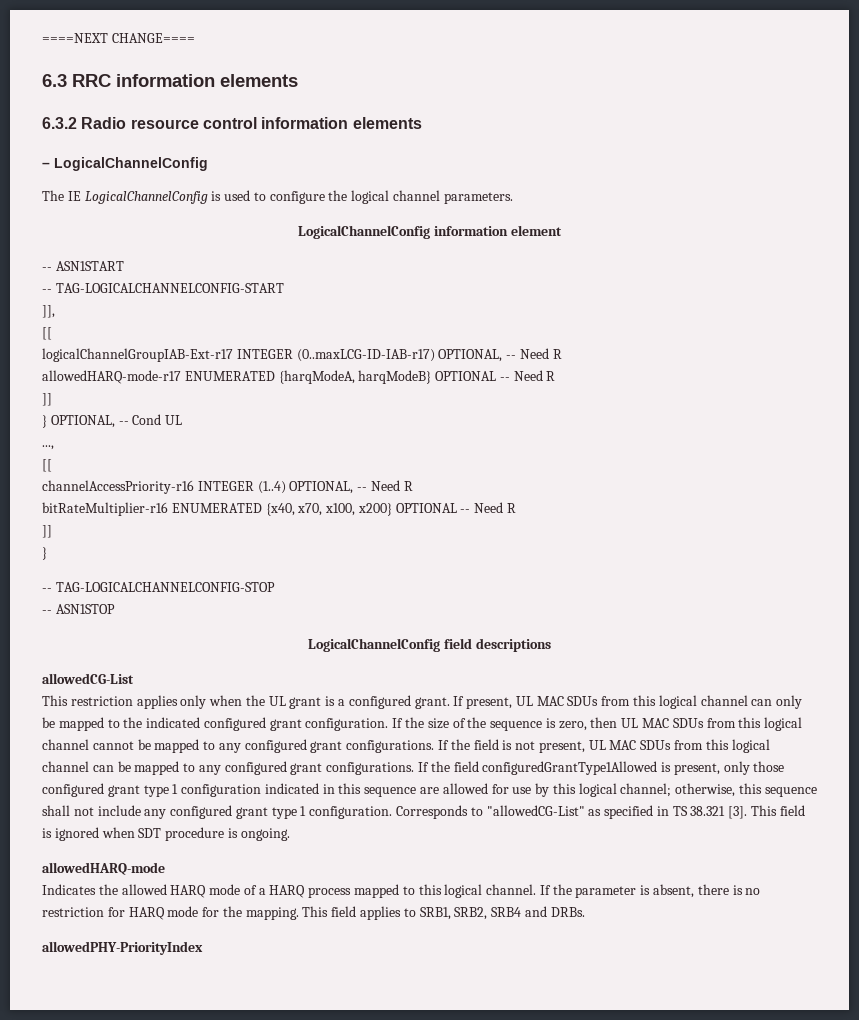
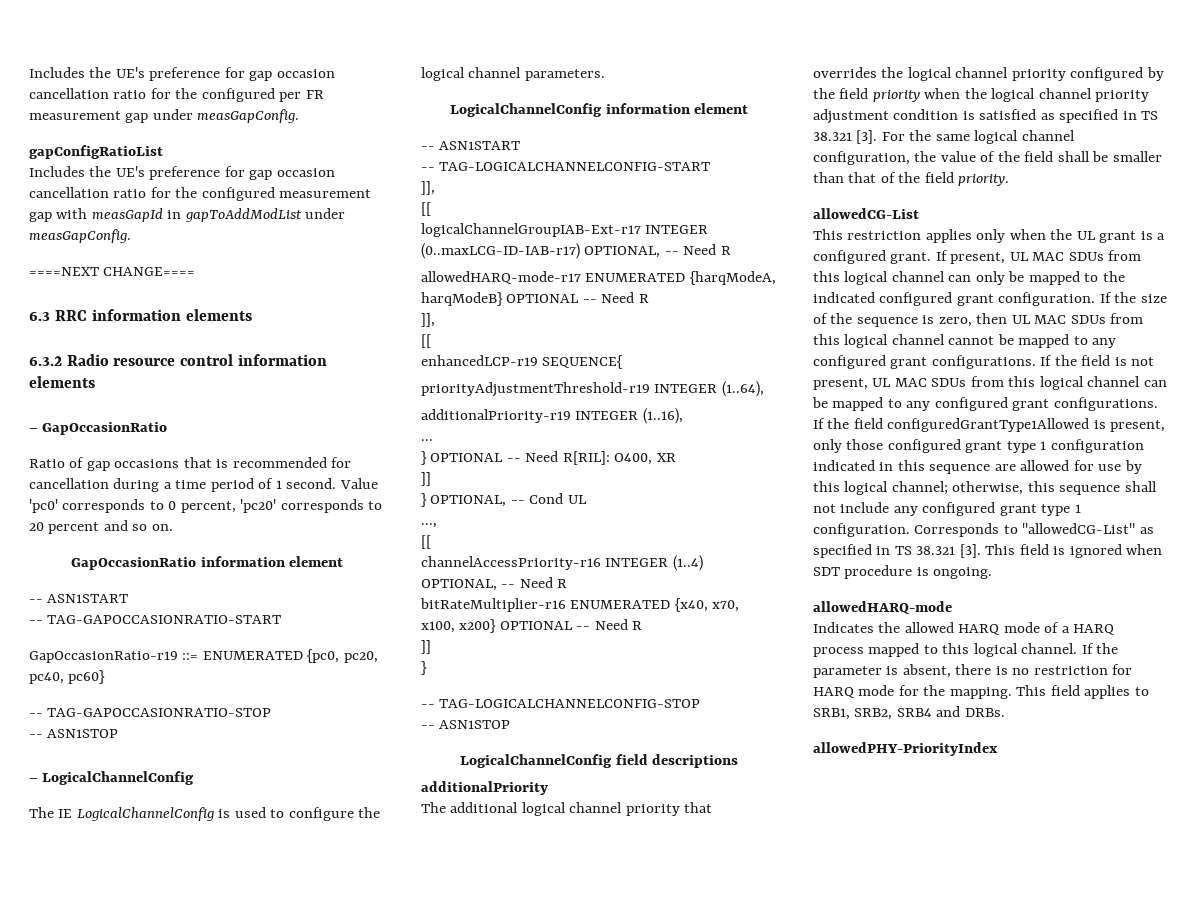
(42, 38) none -> [29,67,335,81] [29,88,324,102] [29,109,300,123] [29,145,163,159] [29,166,335,180] [29,187,372,201] [29,208,346,222] [29,229,131,243] Includes the UE's preference for gap occasion cancellation ratio for the configured per FR measurement gap under measGapConfig. // gapConfigRatioList // Includes the UE's preference for gap occasion cancellation ratio for the configured measurement gap with measGapId in gapToAddModList under measGapConfig. //
(422, 123) none -> [29,422,168,435] [29,457,352,471] [29,478,378,492] [29,499,383,513] [29,520,173,534] [71,556,343,570] [29,594,129,603] [29,615,282,624] [29,649,378,663] [29,670,106,684] [29,708,272,717] [29,729,119,738] // – GapOccasionRatio // Ratio of gap occasions that is recommended for cancellation during a time period of 1 second. Value 'pc0' corresponds to 0 percent, 'pc20' corresponds to 20 percent and so on. // GapOccasionRatio information element // -- ASN1START // -- TAG-GAPOCCASIONRATIO-START // GapOccasionRatio-r19 ::= ENUMERATED {pc0, pc20, pc40, pc60} // -- TAG-GAPOCCASIONRATIO-STOP // -- ASN1STOP
(556, 376) none -> [421,313,435,327] [421,334,431,348] [421,355,624,369] [421,381,764,397] [421,408,683,424] [421,439,433,441] [421,451,676,465] // ]], // [[ // enhancedLCP-r19 SEQUENCE{ // priorityAdjustmentThreshold-r19 INTEGER (1..64), // additionalPriority-r19 INTEGER (1..16), // ... // } OPTIONAL -- Need R[RIL]: O400, XR
(551, 645) none -> [421,781,548,795] [421,802,713,816] [813,67,1164,81] [813,88,1150,102] [813,109,1159,124] [813,130,1075,144] [813,151,1162,165] [813,172,1010,186] // additionalPriority // The additional logical channel priority that overrides the logical channel priority configured by the field priority when the logical channel priority adjustment condition is satisfied as specified in TS 38.321 [3]. For the same logical channel configuration, the value of the field shall be smaller than that of the field priority.

